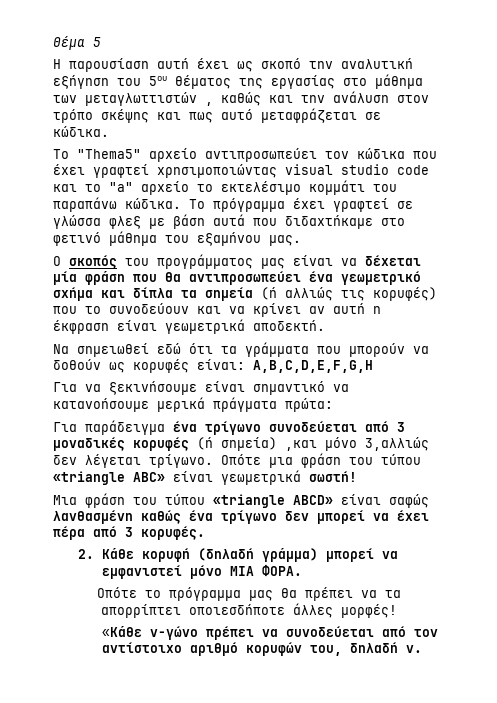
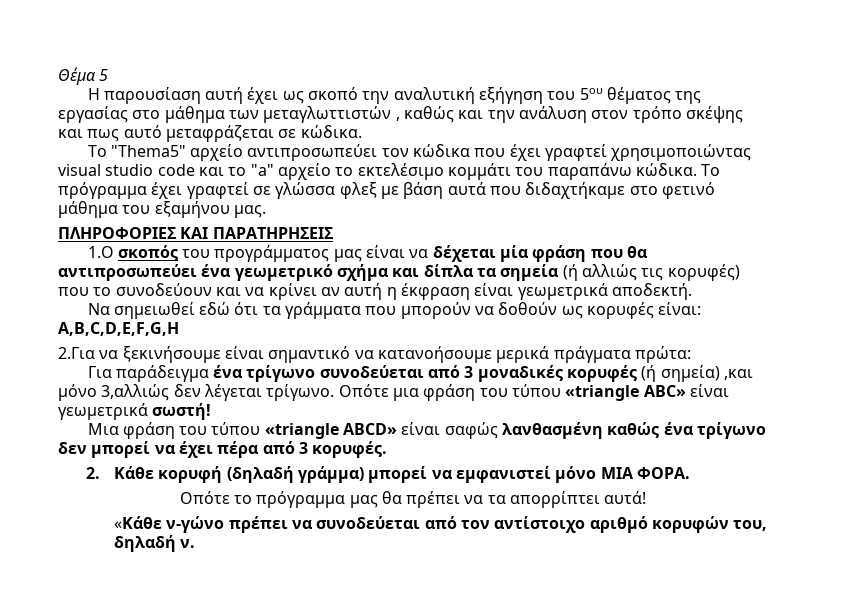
[53,256,61,266] Ο -> [58,227,333,239] [87,246,114,258] ΠΛΗΡΟΦΟΡΙΕΣ ΚΑΙ ΠΑΡΑΤΗΡΗΣΕΙΣ // 1.Ο
[53,382,77,392] Για -> [58,347,95,359] 2.Για
[188,603,397,618] οποιεσδήποτε άλλες μορφές! -> [604,491,647,504] αυτά!

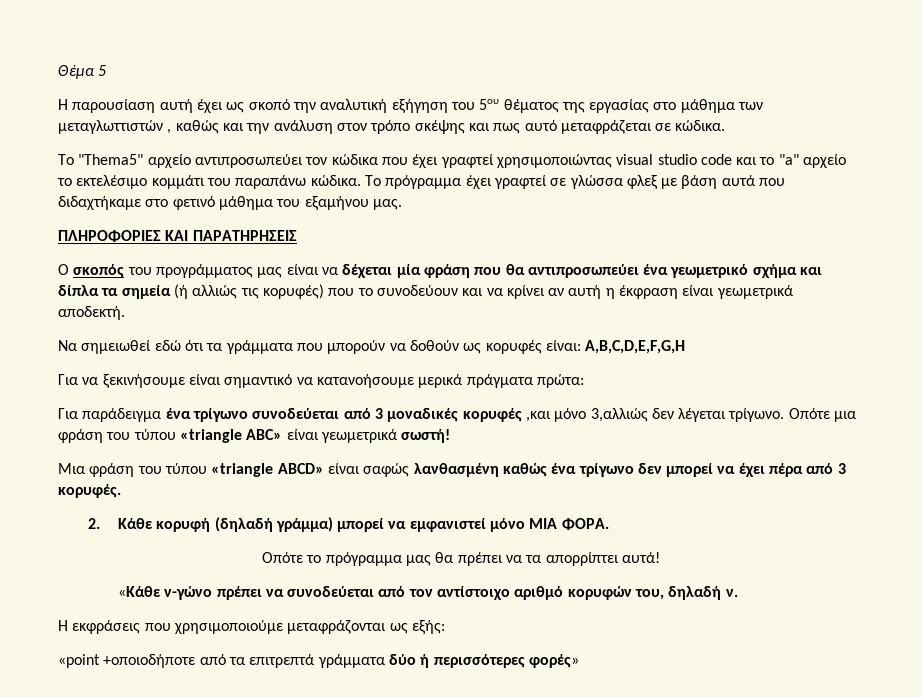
[87,246,114,258] 1.Ο -> [58,264,69,275] Ο
[58,347,95,359] 2.Για -> [58,374,78,385] Για
[641,365,720,382] (ή σημεία) -> (522, 415) none
(196, 543) none -> [58,620,445,635] [58,654,579,668] // Η εκφράσεις που χρησιμοποιούμε μεταφράζονται ως εξής: // «point +οποιοδήποτε από τα επιτρεπτά γράμματα δύο ή περισσότερες φορές»

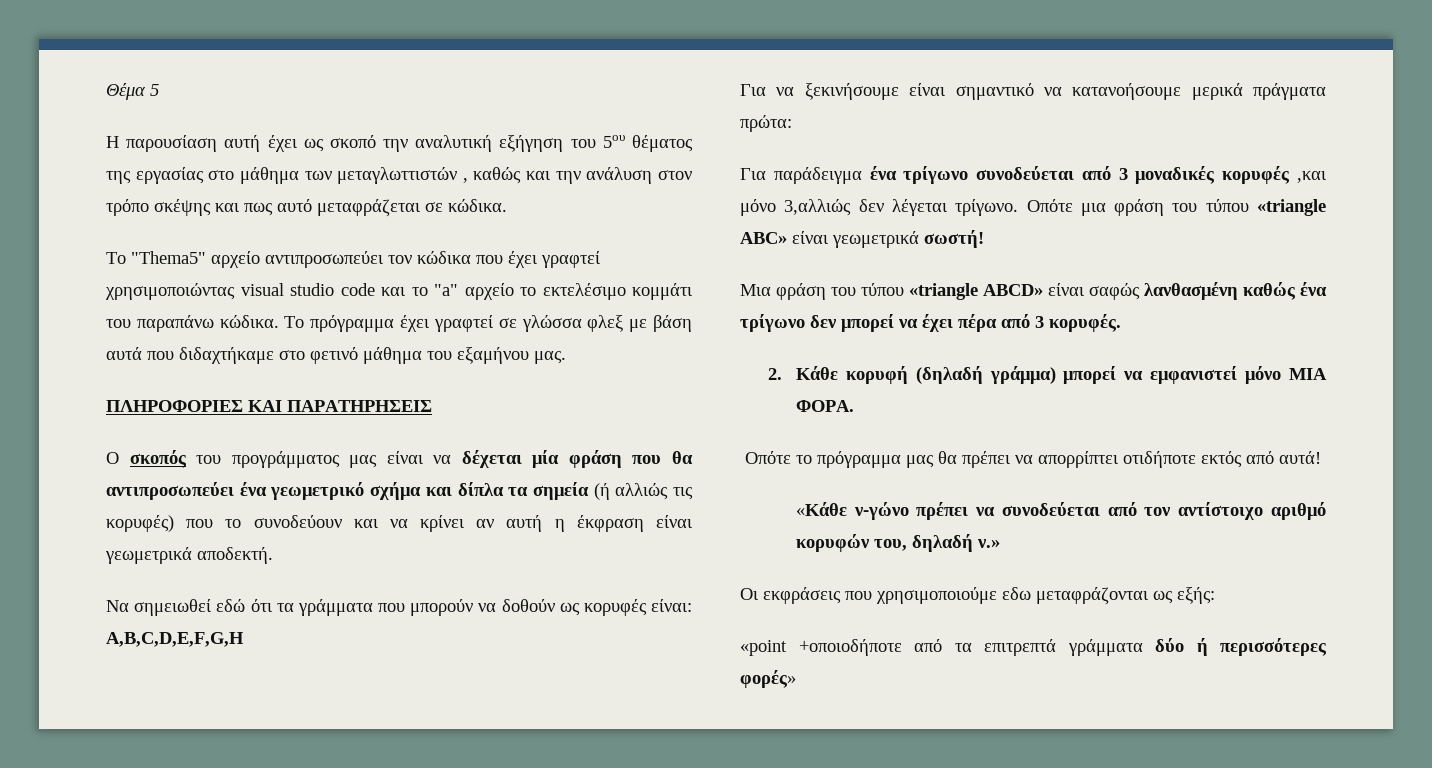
[525,552,619,566] τα απορρίπτει -> [1038,451,1274,468] απορρίπτει οτιδήποτε εκτός από
[725,589,738,597] [58,620,68,631] ν. // Η -> [976,539,1000,548] [740,588,758,600] ν.» // Οι
(283, 627) none -> [1002,587,1031,600] εδω

